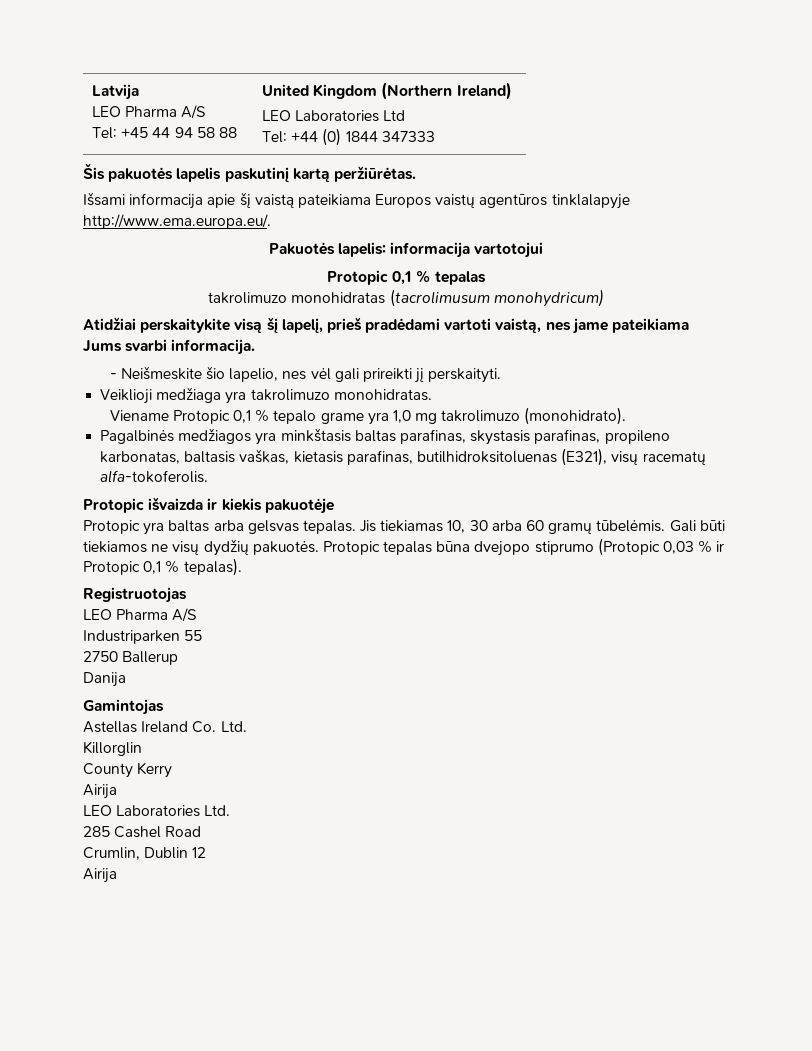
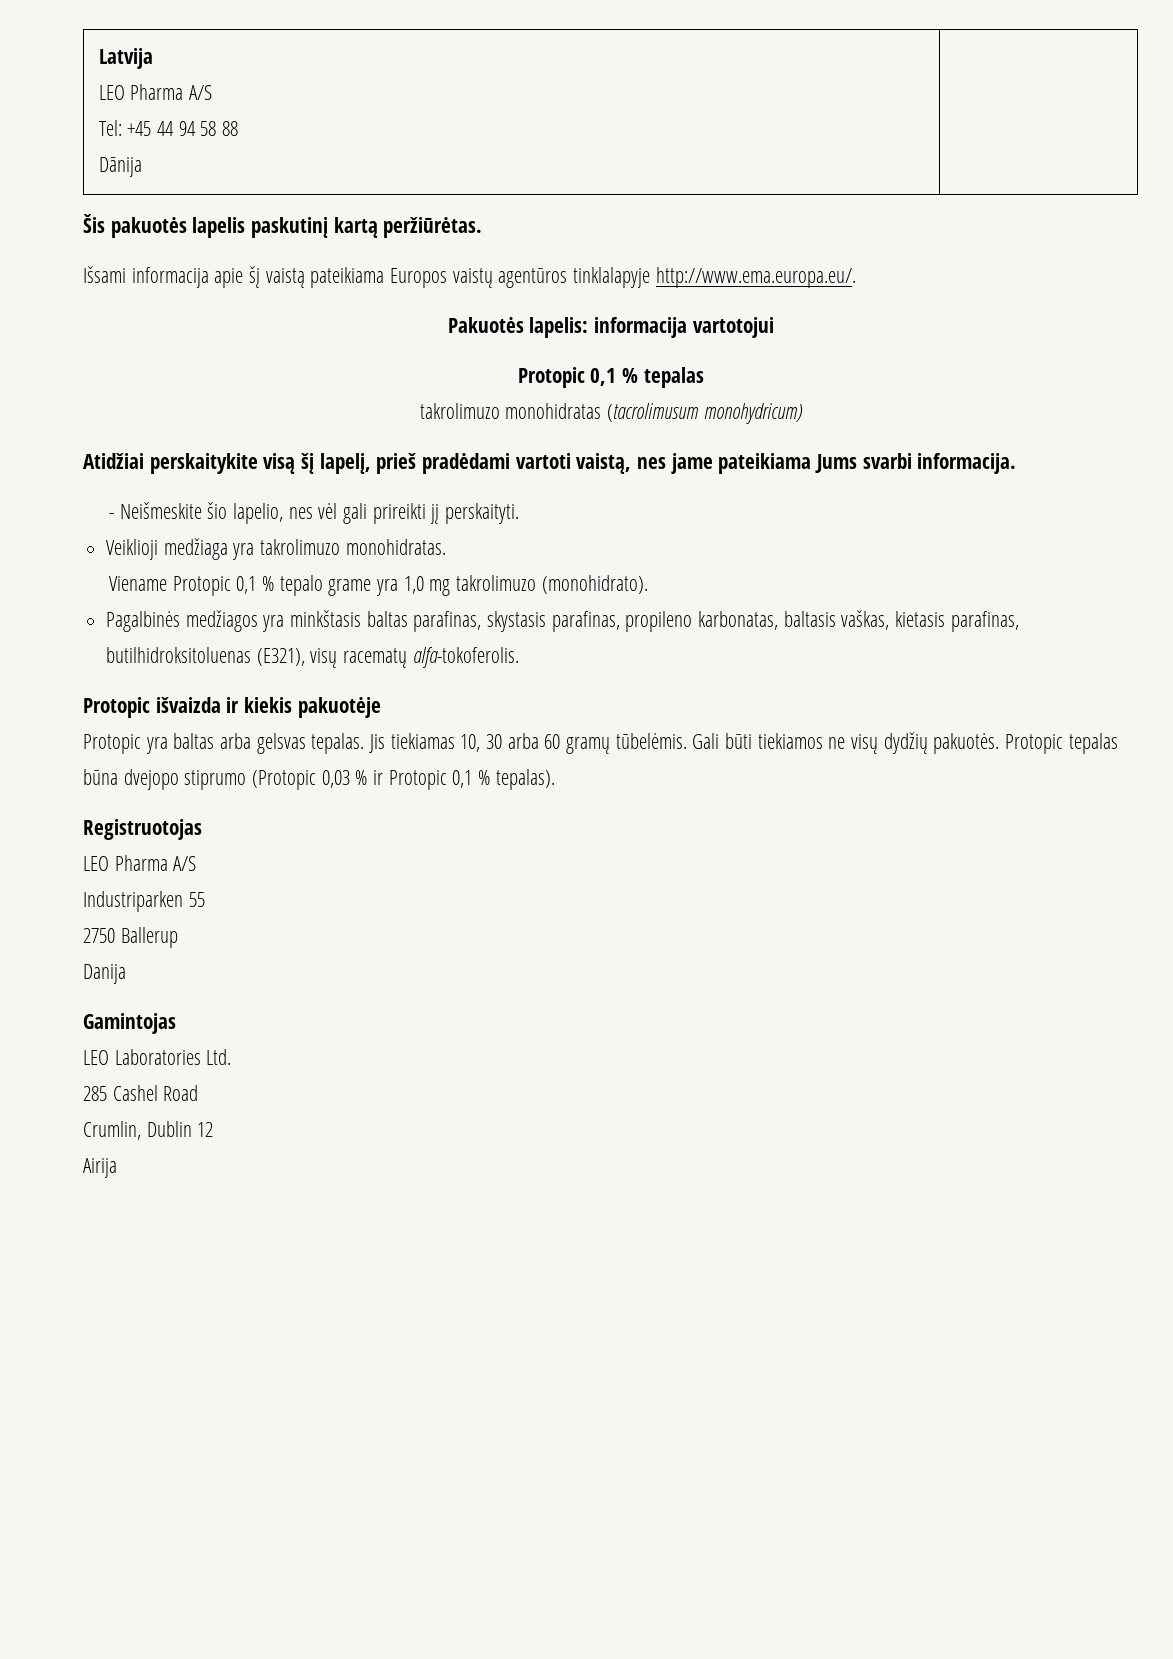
[262,82,512,100] [262,110,406,122] [262,128,435,146] | United Kingdom (Northern Ireland) // LEO Laboratories Ltd // Tel: +44 (0) 1844 347333 -> [98,157,142,177] // Dānija |
[83,721,247,733] [83,741,142,756] [83,762,173,778] [83,784,117,799] // Astellas Ireland Co. Ltd. // Killorglin // County Kerry // Airija -> (176, 1023) none

